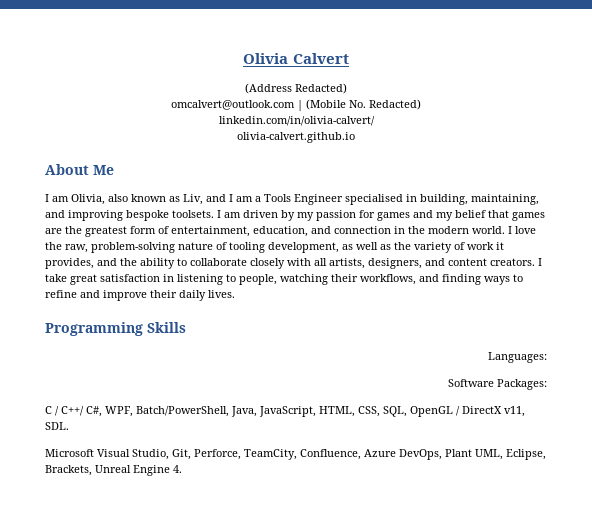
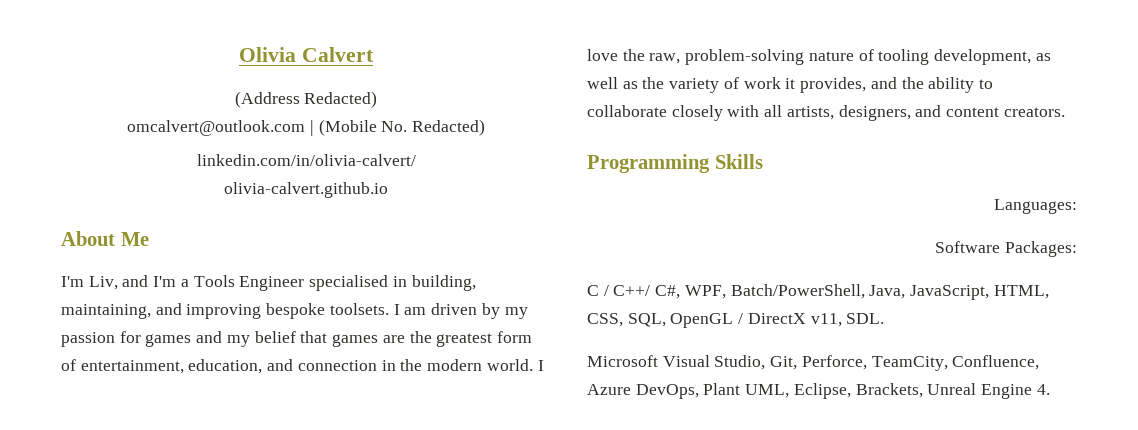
[45,194,253,205] I am Olivia, also known as Liv, and I am -> [61,275,177,290] I'm Liv, and I'm
[538,258,542,266] [45,274,523,285] [45,290,235,301] I take great satisfaction in listening to people, watching their workflows, and finding ways to refine and improve their daily lives. -> (1065, 112) none

